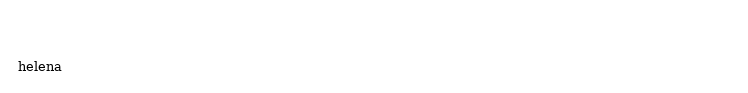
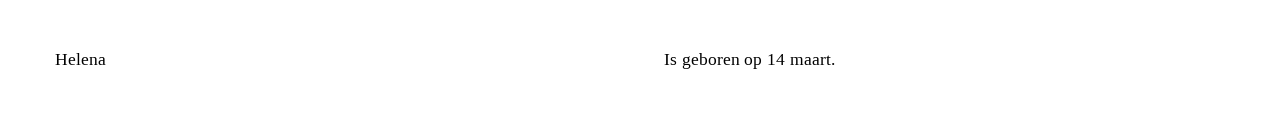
[18,61,62,71] helena -> [55,53,106,65] [664,53,835,69] Helena // Is geboren op 14 maart.

